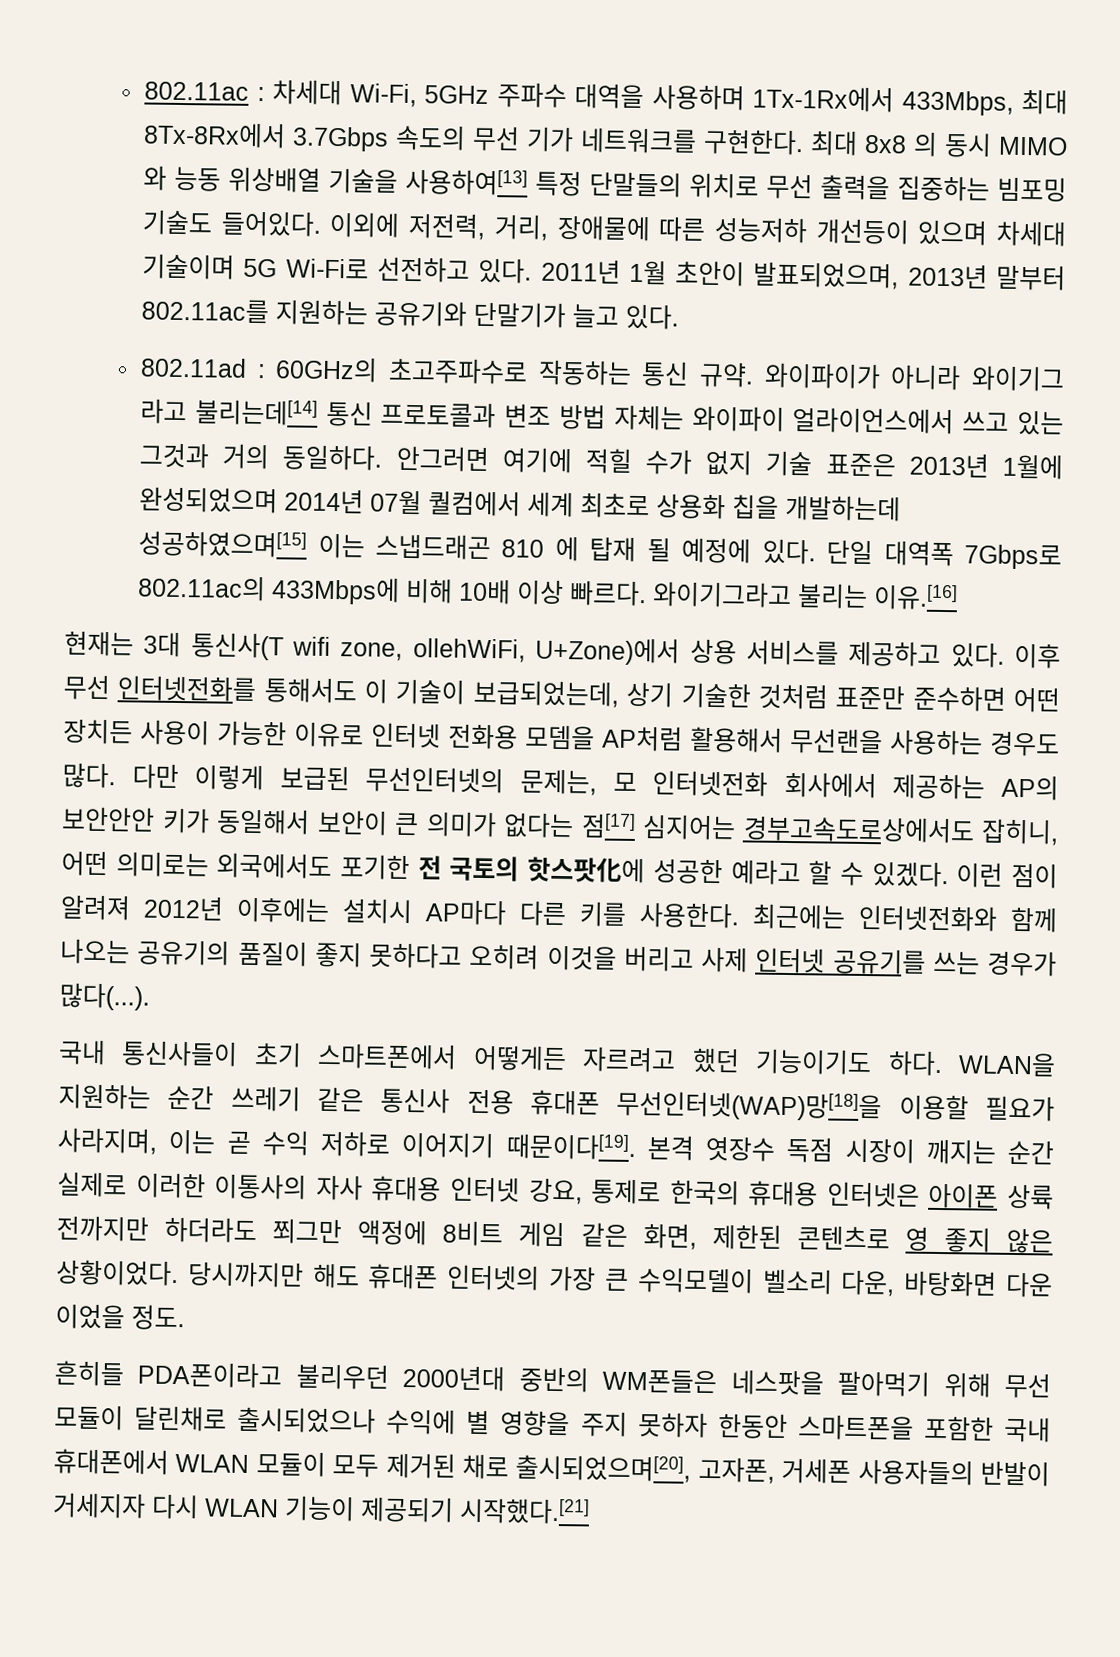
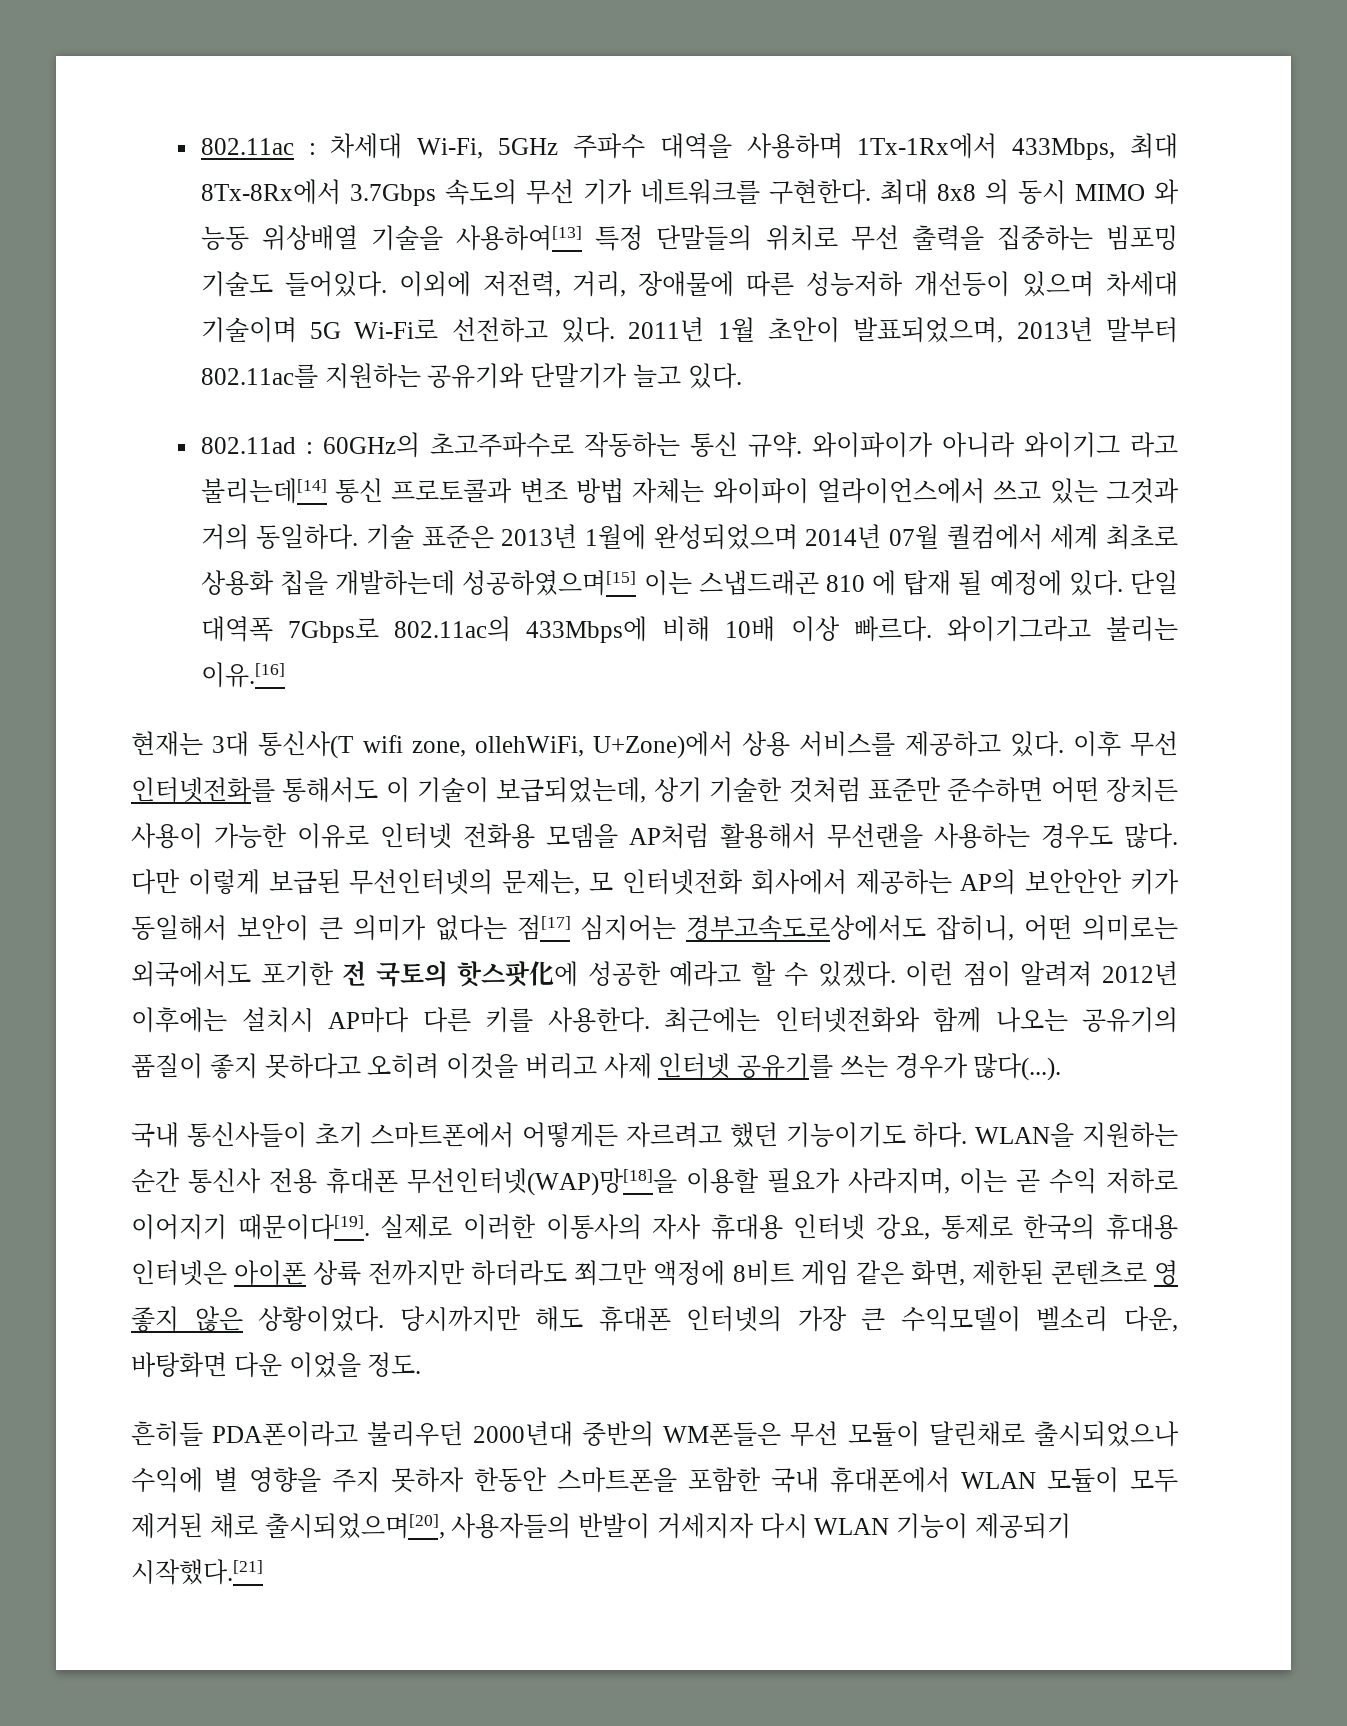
[395,445,753,476] 안그러면 여기에 적힐 수가 없지 -> (359, 537) none
[230,1085,364,1112] 쓰레기 같은 -> (180, 1180) none
[646,1135,1054,1165] 본격 엿장수 독점 시장이 깨지는 순간 -> (370, 1227) none
[730,1369,991,1398] 네스팟을 팔아먹기 위해 -> (782, 1434) none
[697,1456,852,1484] 고자폰, 거세폰 -> (445, 1526) none

